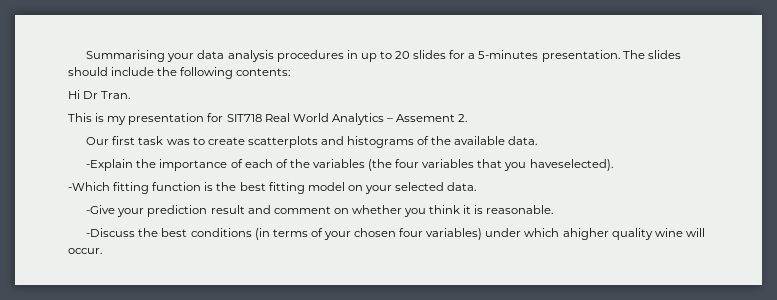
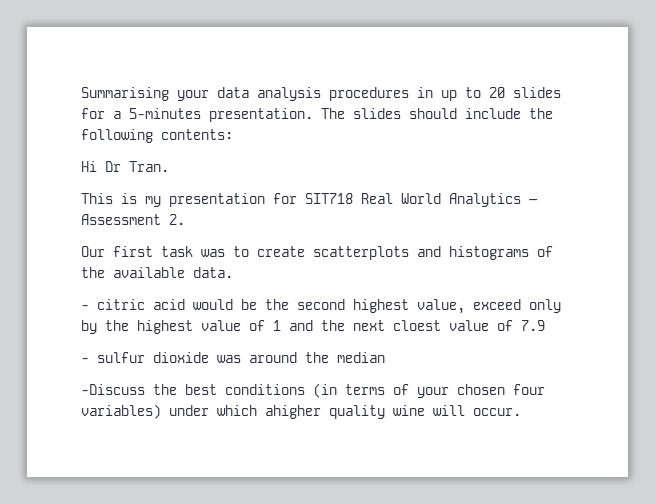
[396,114,456,122] Assement -> [81,214,161,225] Assessment
[86,159,613,171] [68,182,477,194] [86,205,554,217] -Explain the importance of each of the variables (the four variables that you haveselected). // -Which fitting function is the best fitting model on your selected data. // -Give your prediction result and comment on whether you think it is reasonable. -> [81,299,561,314] [81,320,545,334] [81,352,385,363] - citric acid would be the second highest value, exceed only by the highest value of 1 and the next cloest value of 7.9 // - sulfur dioxide was around the median

